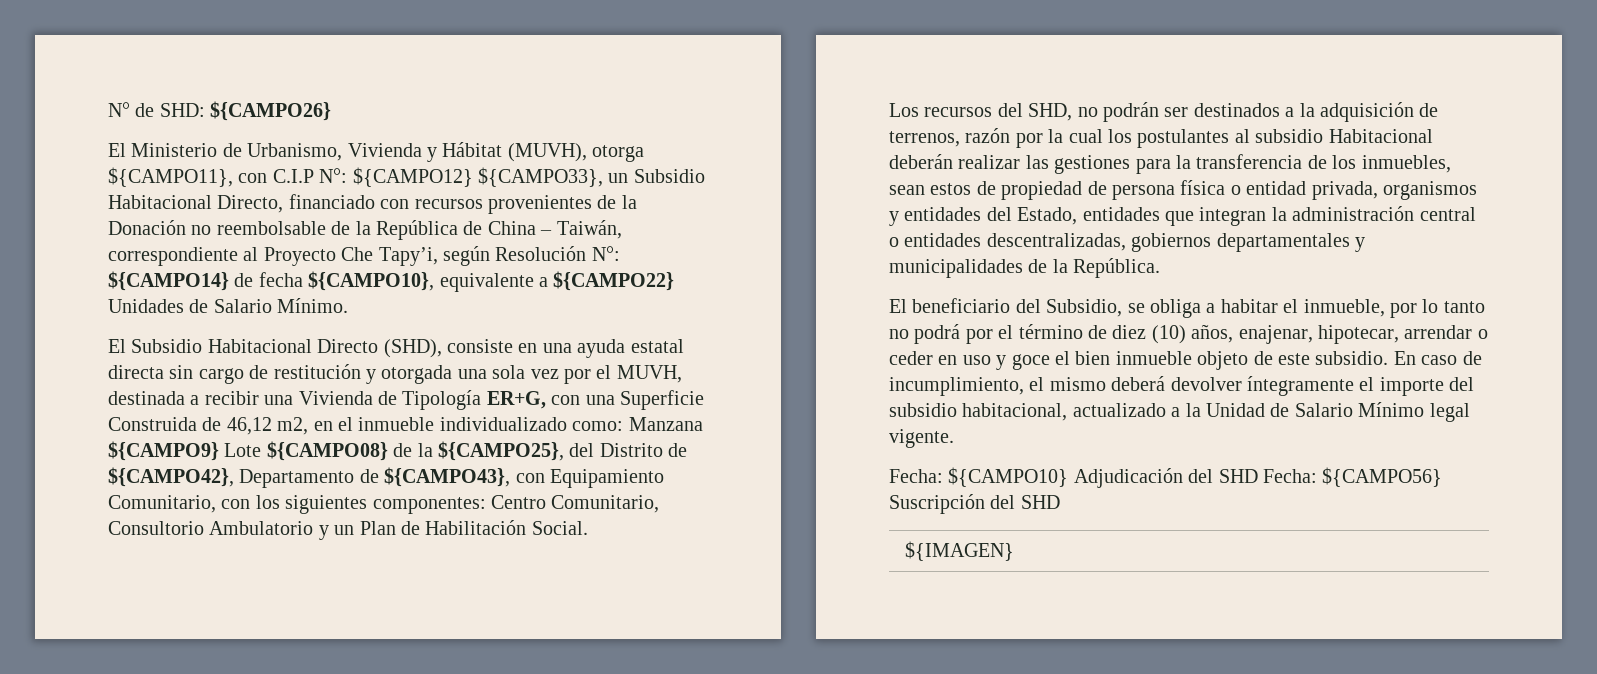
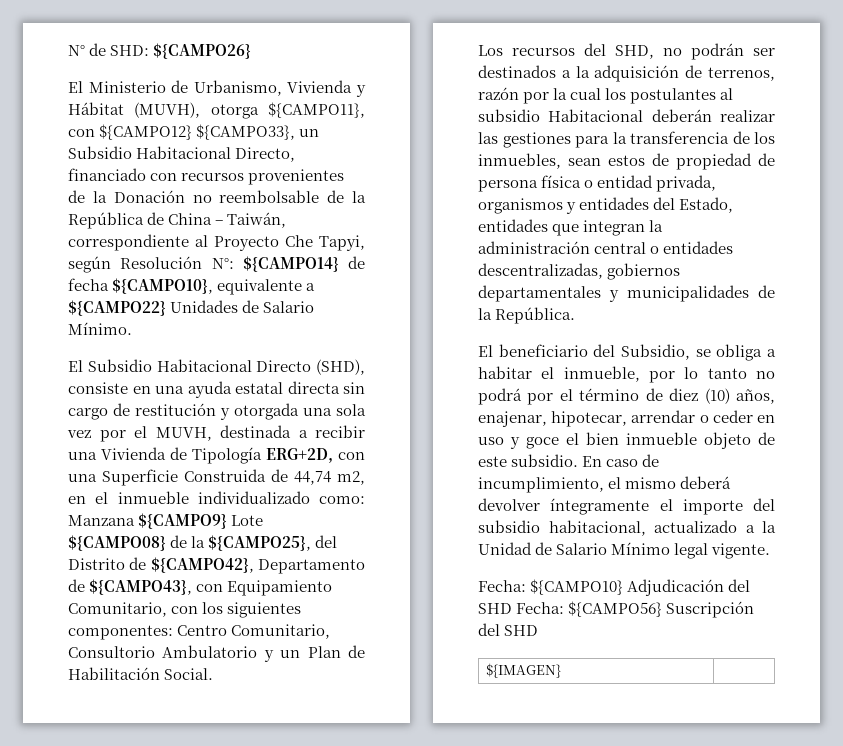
[272,168,348,183] C.I.P N°: -> (95, 133) none
[378,247,438,266] Tapy’i, -> [319,235,365,251] Tapyi,
[486,391,546,409] ER+G, -> [266,448,333,463] ERG+2D,
[226,417,272,435] 46,12 -> [294,471,331,485] 44,74

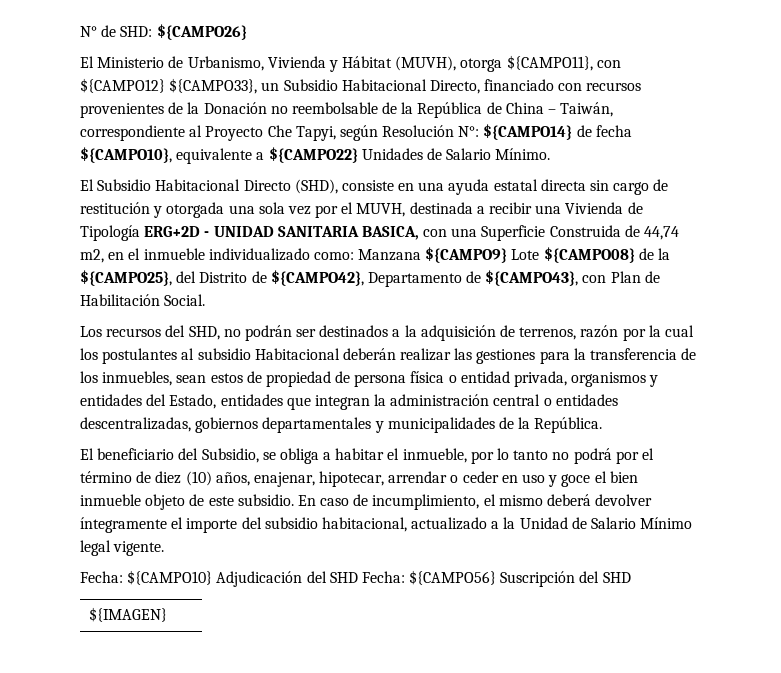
[266,448,333,463] ERG+2D, -> [144,226,419,240] ERG+2D - UNIDAD SANITARIA BASICA,
[227,580,333,596] [68,602,302,618] [68,624,331,640] [68,645,301,662] Equipamiento Comunitario, con los siguientes componentes: Centro Comunitario, Consultorio Ambulatorio y un -> (607, 279) none

